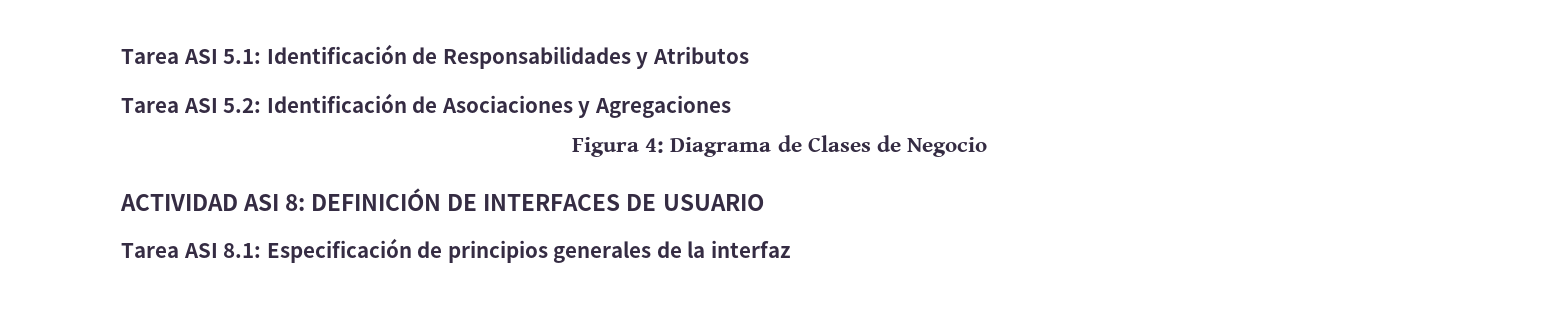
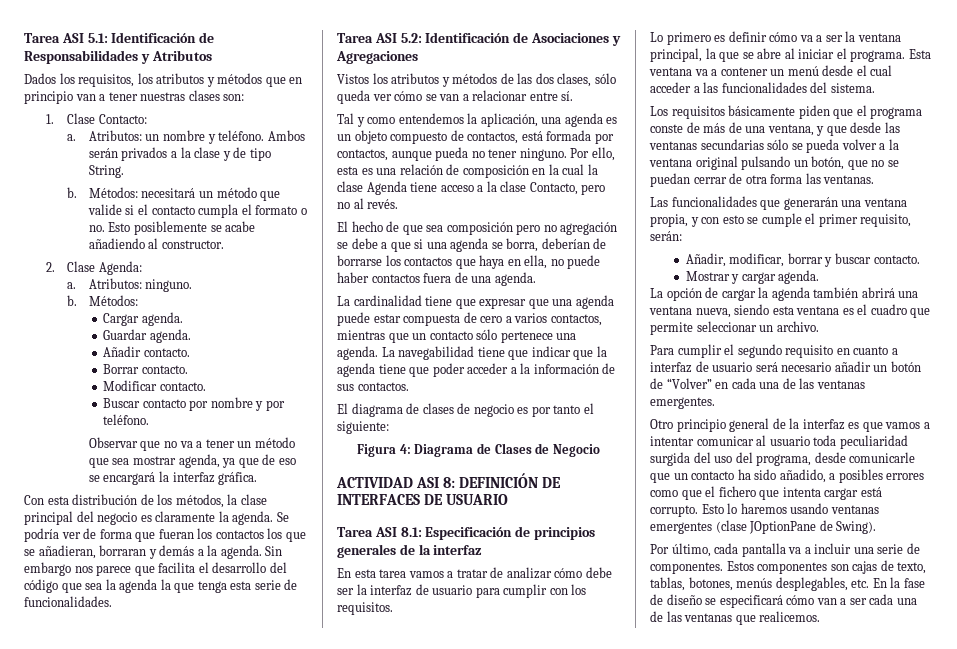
(749, 55) none -> [24,73,303,87] [24,90,245,104] [45,113,147,124] [67,130,305,144] [88,147,271,161] [88,165,124,178] [67,187,281,201] [87,204,307,218] [88,221,256,235] [88,238,224,249] [45,261,142,275] [67,278,193,292] [67,295,138,306] [103,312,183,326] [103,329,191,343] [103,346,190,357] [103,364,188,374] [103,380,206,391] [103,397,285,411] [103,414,150,425] [88,437,295,451] [88,454,296,468] [88,471,258,485] [24,494,267,508] [24,511,289,525] [24,528,306,542] [24,545,283,559] [24,562,287,576] [24,579,298,593] [24,596,112,607] // Dados los requisitos, los atributos y métodos que en principio van a tener nuestras clases son: // 1. Clase Contacto: // a. Atributos: un nombre y teléfono. Ambos serán privados a la clase y de tipo String. // b. Métodos: necesitará un método que valide si el contacto cumpla el formato o no. Esto posiblemente se acabe añadiendo al constructor. // 2. Clase Agenda: // a. Atributos: ninguno. // b. Métodos: // Cargar agenda. // Guardar agenda. // Añadir contacto. // Borrar contacto. // Modificar contacto. // Buscar contacto por nombre y por teléfono. // Observar que no va a tener un método que sea mostrar agenda, ya que de eso se encargará la interfaz gráfica. // Con esta distribución de los métodos, la clase principal del negocio es claramente la agenda. Se podría ver de forma que fueran los contactos los que se añadieran, borraran y demás a la agenda. Sin embargo nos parece que facilita el desarrollo del código que sea la agenda la que tenga esta serie de funcionalidades.
(731, 106) none -> [337,73,616,87] [337,90,574,104] [337,113,618,127] [337,130,614,144] [337,147,615,161] [337,164,598,178] [337,181,606,195] [337,198,399,209] [337,221,618,235] [337,238,607,252] [337,255,601,269] [337,272,536,286] [337,295,614,309] [337,312,602,326] [337,329,577,343] [337,346,607,360] [337,363,616,377] [337,382,409,391] [337,403,594,417] [337,421,389,434] // Vistos los atributos y métodos de las dos clases, sólo queda ver cómo se van a relacionar entre sí. // Tal y como entendemos la aplicación, una agenda es un objeto compuesto de contactos, está formada por contactos, aunque pueda no tener ninguno. Por ello, esta es una relación de composición en la cual la clase Agenda tiene acceso a la clase Contacto, pero no al revés. // El hecho de que sea composición pero no agregación se debe a que si una agenda se borra, deberían de borrarse los contactos que haya en ella, no puede haber contactos fuera de una agenda. // La cardinalidad tiene que expresar que una agenda puede estar compuesta de cero a varios contactos, mientras que un contacto sólo pertenece una agenda. La navegabilidad tiene que indicar que la agenda tiene que poder acceder a la información de sus contactos. // El diagrama de clases de negocio es por tanto el siguiente:
(790, 249) none -> [337,567,612,579] [337,584,587,598] [337,602,393,615] [650,31,901,45] [650,48,931,62] [649,65,893,76] [650,82,875,93] [650,105,923,119] [650,122,900,136] [649,139,899,153] [649,156,899,170] [650,173,875,187] [650,196,907,210] [650,213,912,227] [650,231,682,241] [685,253,920,267] [685,270,820,284] [650,287,919,301] [649,304,931,318] [650,321,819,335] [650,344,898,358] [650,361,921,373] [650,378,865,389] [650,397,715,409] [650,418,930,432] [650,435,908,449] [650,452,916,466] [650,469,925,483] [650,486,882,500] [650,503,879,517] [650,520,877,534] [650,543,920,557] [650,560,927,574] [650,577,925,591] [650,594,917,608] [650,611,821,625] // En esta tarea vamos a tratar de analizar cómo debe ser la interfaz de usuario para cumplir con los requisitos. // Lo primero es definir cómo va a ser la ventana principal, la que se abre al iniciar el programa. Esta ventana va a contener un menú desde el cual acceder a las funcionalidades del sistema. // Los requisitos básicamente piden que el programa conste de más de una ventana, y que desde las ventanas secundarias sólo se pueda volver a la ventana original pulsando un botón, que no se puedan cerrar de otra forma las ventanas. // Las funcionalidades que generarán una ventana propia, y con esto se cumple el primer requisito, serán: // Añadir, modificar, borrar y buscar contacto. // Mostrar y cargar agenda. // La opción de cargar la agenda también abrirá una ventana nueva, siendo esta ventana es el cuadro que permite seleccionar un archivo. // Para cumplir el segundo requisito en cuanto a interfaz de usuario será necesario añadir un botón de “Volver” en cada una de las ventanas emergentes. // Otro principio general de la interfaz es que vamos a intentar comunicar al usuario toda peculiaridad surgida del uso del programa, desde comunicarle que un contacto ha sido añadido, a posibles errores como que el fichero que intenta cargar está corrupto. Esto lo haremos usando ventanas emergentes (clase JOptionPane de Swing). // Por último, cada pantalla va a incluir una serie de componentes. Estos componentes son cajas de texto, tablas, botones, menús desplegables, etc. En la fase de diseño se especificará cómo van a ser cada una de las ventanas que realicemos.

